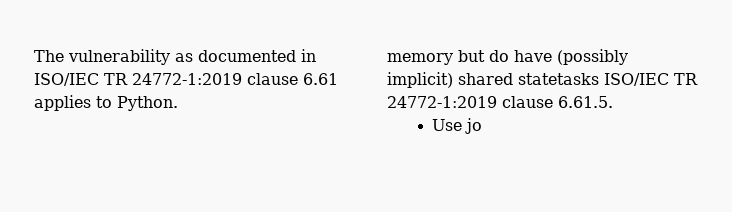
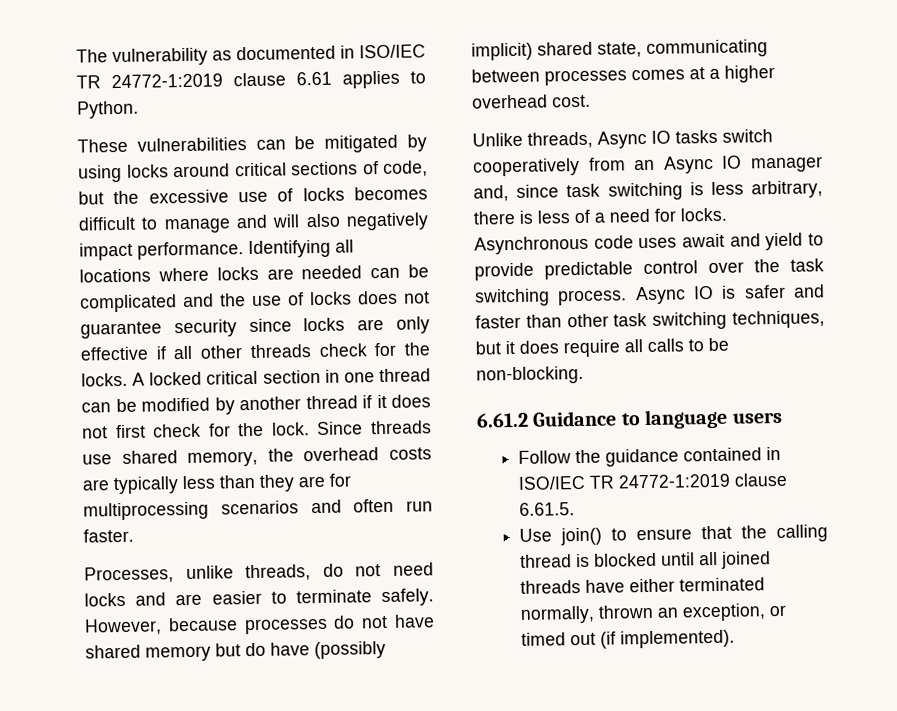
(178, 103) none -> [77,134,428,153] [78,160,428,183] [78,186,428,205] [78,212,430,234] [79,239,354,261] [79,264,429,283] [80,290,430,313] [80,316,431,339] [80,342,431,361] [81,368,432,387] [81,394,431,415] [82,420,432,439] [82,447,432,467] [82,473,351,495] [83,498,433,521] [83,528,134,543] [84,562,434,584] [84,588,434,607] [84,614,436,636] [85,644,141,659] These vulnerabilities can be mitigated by using locks around critical sections of code, but the excessive use of locks becomes difficult to manage and will also negatively impact performance. Identifying all locations where locks are needed can be complicated and the use of locks does not guarantee security since locks are only effective if all other threads check for the locks. A locked critical section in one thread can be modified by another thread if it does not first check for the lock. Since threads use shared memory, the overhead costs are typically less than they are for multiprocessing scenarios and often run faster. // Processes, unlike threads, do not need locks and are easier to terminate safely. However, because processes do not have shared
[518,73,599,85] statetasks -> [597,39,768,58] [471,65,775,86] [472,94,591,109] [472,129,773,149] [473,155,823,177] [473,180,823,202] [473,207,727,225] [474,232,824,255] [474,258,824,281] [475,284,825,307] [475,310,825,330] [475,337,729,358] [476,365,584,385] [476,408,783,430] [518,446,782,467] state, communicating between processes comes at a higher overhead cost. // Unlike threads, Async IO tasks switch cooperatively from an Async IO manager and, since task switching is less arbitrary, there is less of a need for locks. Asynchronous code uses await and yield to provide predictable control over the task switching process. Async IO is safer and faster than other task switching techniques, but it does require all calls to be non-blocking. // 6.61.2 Guidance to language users // Follow the guidance contained in
[464,118,482,134] jo -> [560,524,828,546] [520,551,772,569] [520,577,766,594] [520,603,787,624] [521,629,736,649] join() to ensure that the calling thread is blocked until all joined threads have either terminated normally, thrown an exception, or timed out (if implemented).

